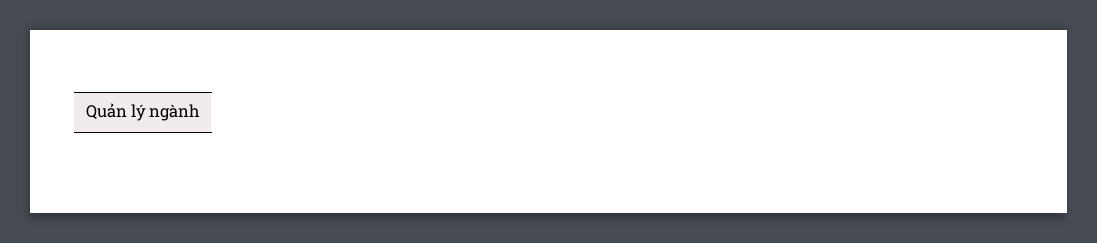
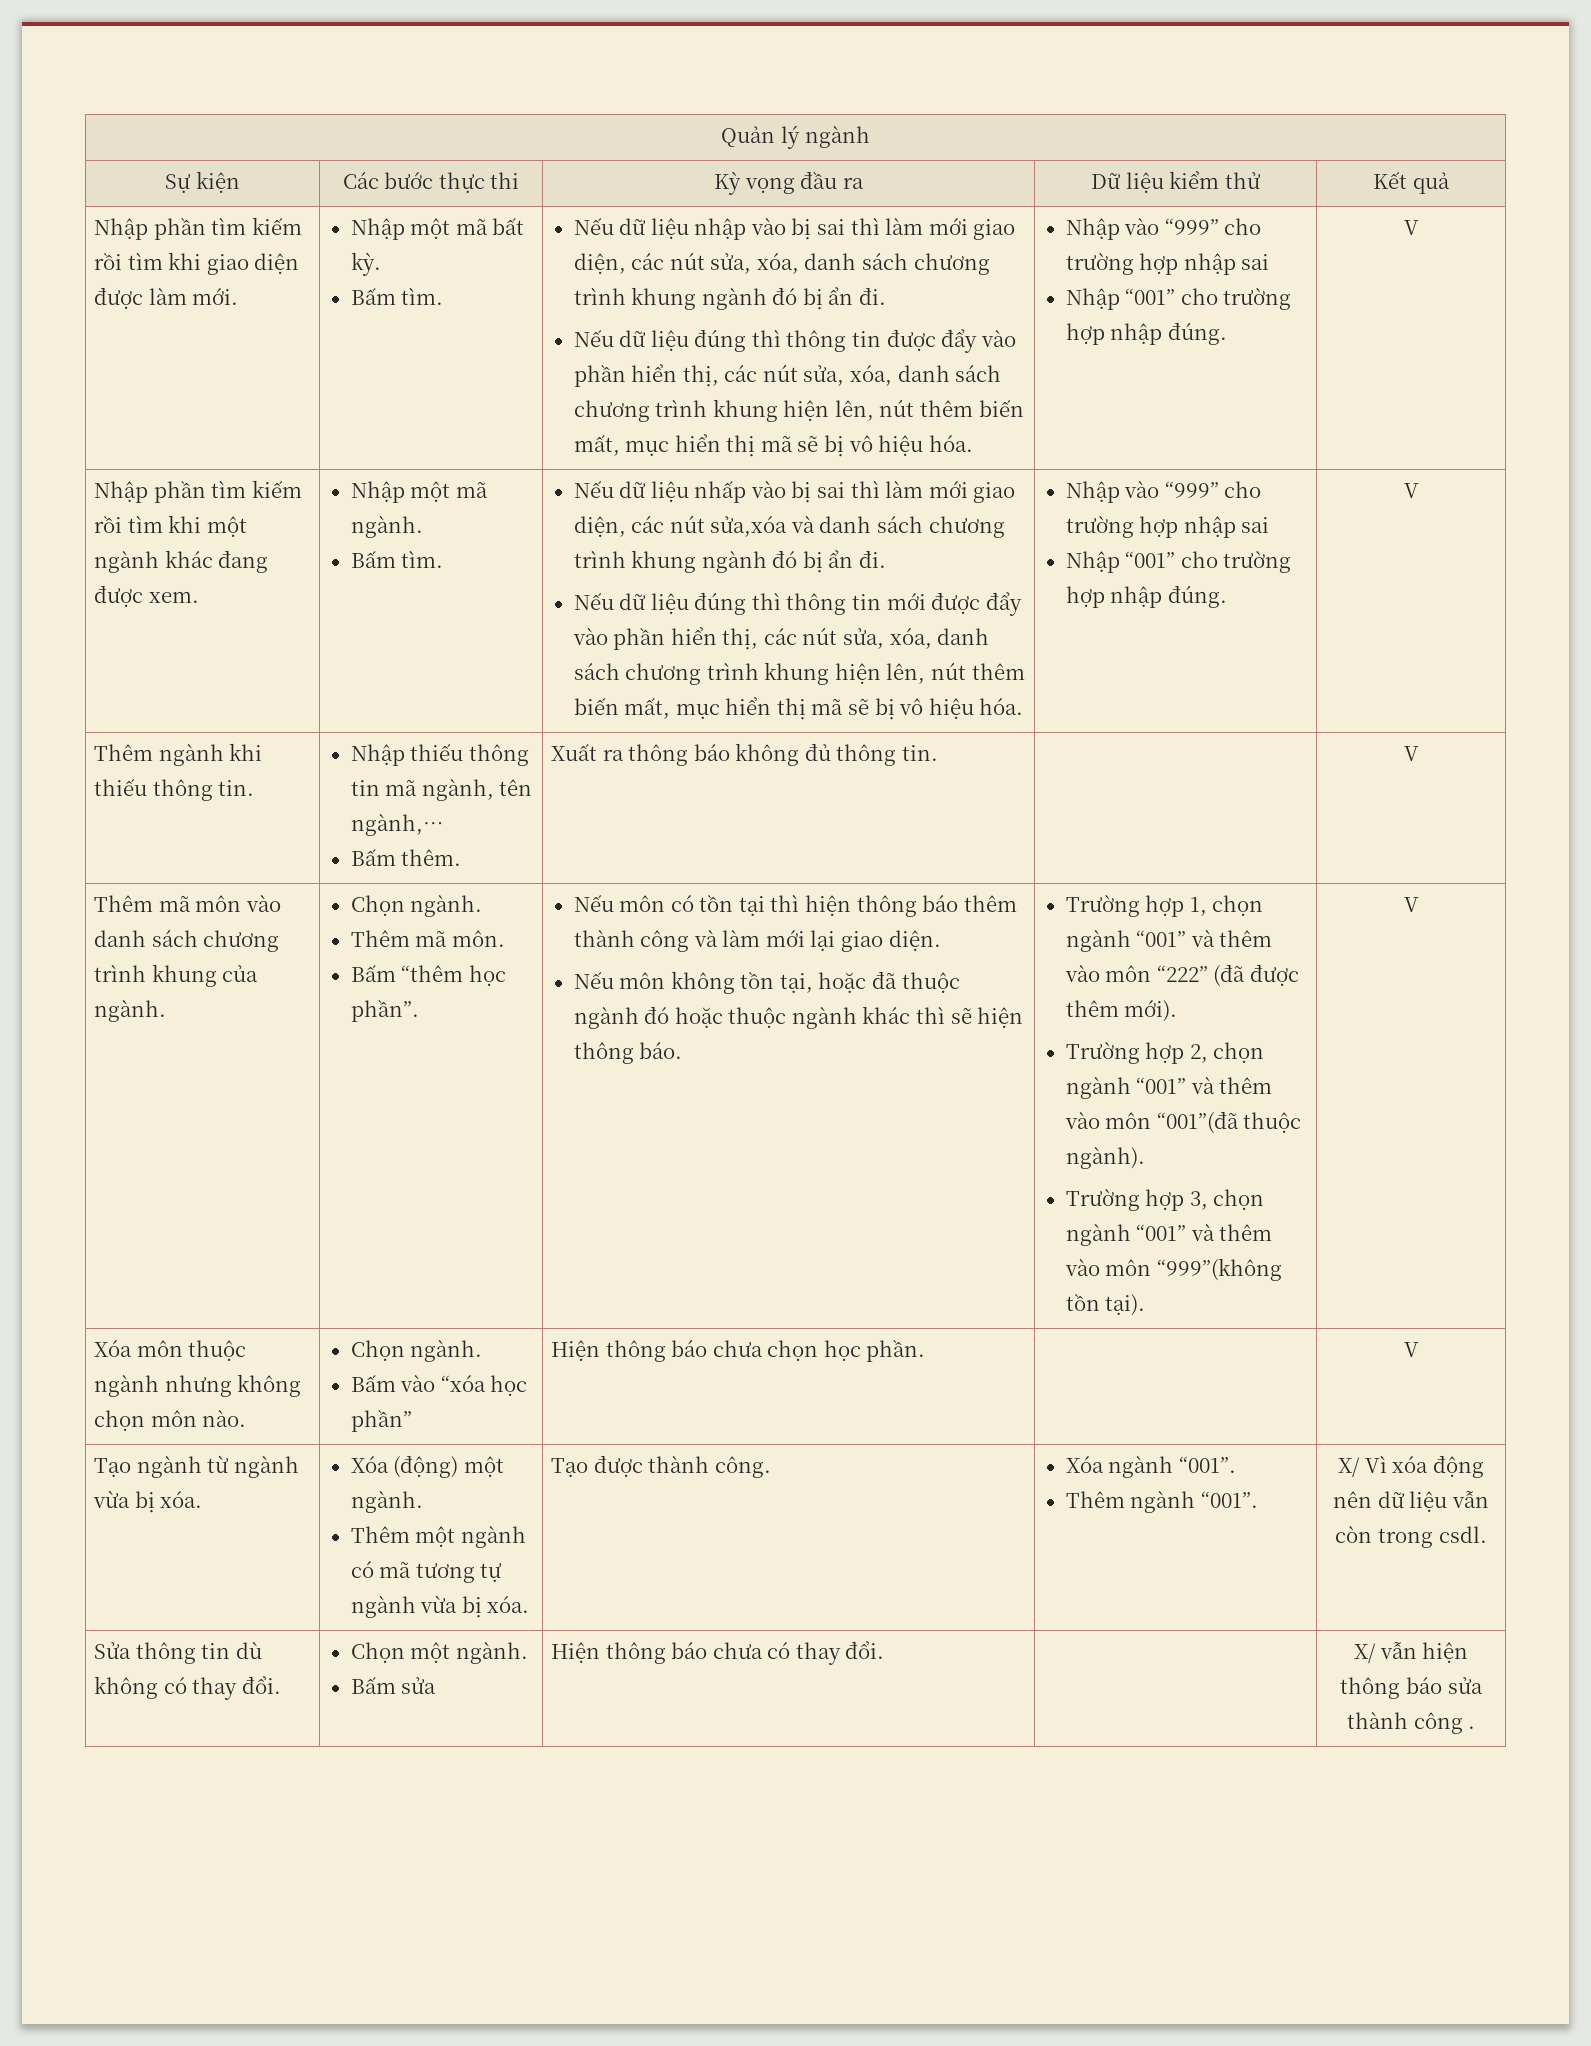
(201, 112) none -> [165,171,240,193] [342,172,520,193] [714,171,864,195] [1091,171,1261,193] [1373,172,1450,194] [94,217,302,240] [94,252,300,275] [94,287,239,309] [350,218,525,240] [350,252,381,276] [350,288,444,305] [573,218,1016,240] [573,252,990,275] [573,287,887,310] [573,329,1016,353] [573,364,1002,387] [573,399,1024,422] [573,434,973,457] [1065,218,1262,240] [1065,253,1270,275] [1065,288,1292,310] [1065,322,1227,345] [1403,220,1419,235] [94,480,302,503] [94,515,247,537] [94,550,269,573] [94,585,199,607] [350,481,488,503] [350,516,423,538] [350,551,444,568] [573,481,1016,503] [573,515,1005,538] [573,550,887,573] [573,592,1022,616] [572,627,990,650] [573,662,1025,685] [573,697,1024,720] [1065,481,1262,503] [1065,516,1270,538] [1065,551,1292,573] [1065,585,1227,608] [1403,483,1419,498] [94,743,263,766] [94,779,255,801] [350,744,529,766] [350,779,533,801] [350,814,444,836] [350,849,462,866] [551,743,938,766] [1403,746,1419,761] [94,895,281,912] [94,930,280,952] [94,964,259,987] [94,1000,167,1022] [350,895,483,917] [350,930,505,947] [350,965,506,986] [350,1000,419,1022] [573,895,1017,917] [573,930,941,952] [573,971,960,994] [573,1006,1024,1029] [573,1042,683,1064] [1065,895,1264,917] [1065,930,1273,952] [1064,964,1299,987] [1065,1000,1178,1022] [1065,1042,1265,1064] [1065,1077,1273,1099] [1064,1111,1302,1134] [1065,1147,1145,1169] [1065,1189,1265,1211] [1065,1224,1273,1246] [1064,1258,1282,1281] [1065,1294,1146,1316] [1403,897,1419,912] [94,1340,247,1361] [94,1374,302,1397] [94,1410,247,1431] [350,1340,483,1362] [350,1375,528,1396] [350,1410,412,1432] [551,1340,926,1362] [1403,1342,1419,1357] [94,1455,299,1478] [93,1490,203,1513] [350,1455,504,1478] [350,1491,423,1513] [350,1526,526,1548] [350,1561,503,1583] [350,1595,530,1618] [551,1455,771,1478] [1065,1456,1236,1478] [1065,1491,1258,1513] [1338,1455,1484,1478] [1333,1490,1489,1512] [1335,1526,1487,1548] [94,1641,262,1664] [94,1676,281,1700] [350,1642,528,1664] [350,1677,437,1694] [551,1641,885,1665] [1353,1641,1469,1663] [1340,1677,1483,1699] [1346,1712,1476,1734] // Sự kiện | Các bước thực thi | Kỳ vọng đầu ra | Dữ liệu kiểm thử | Kết quả // Nhập phần tìm kiếm rồi tìm khi giao diện được làm mới. | Nhập một mã bất kỳ. // Bấm tìm. | Nếu dữ liệu nhập vào bị sai thì làm mới giao diện, các nút sửa, xóa, danh sách chương trình khung ngành đó bị ẩn đi. // Nếu dữ liệu đúng thì thông tin được đẩy vào phần hiển thị, các nút sửa, xóa, danh sách chương trình khung hiện lên, nút thêm biến mất, mục hiển thị mã sẽ bị vô hiệu hóa. | Nhập vào “999” cho trường hợp nhập sai // Nhập “001” cho trường hợp nhập đúng. | V // Nhập phần tìm kiếm rồi tìm khi một ngành khác đang được xem. | Nhập một mã ngành. // Bấm tìm. | Nếu dữ liệu nhấp vào bị sai thì làm mới giao diện, các nút sửa,xóa và danh sách chương trình khung ngành đó bị ẩn đi. // Nếu dữ liệu đúng thì thông tin mới được đẩy vào phần hiển thị, các nút sửa, xóa, danh sách chương trình khung hiện lên, nút thêm biến mất, mục hiển thị mã sẽ bị vô hiệu hóa. | Nhập vào “999” cho trường hợp nhập sai // Nhập “001” cho trường hợp nhập đúng. | V // Thêm ngành khi thiếu thông tin. | Nhập thiếu thông tin mã ngành, tên ngành,… // Bấm thêm. | Xuất ra thông báo không đủ thông tin. | | V // Thêm mã môn vào danh sách chương trình khung của ngành. | Chọn ngành. // Thêm mã môn. // Bấm “thêm học phần”. | Nếu môn có tồn tại thì hiện thông báo thêm thành công và làm mới lại giao diện. // Nếu môn không tồn tại, hoặc đã thuộc ngành đó hoặc thuộc ngành khác thì sẽ hiện thông báo. | Trường hợp 1, chọn ngành “001” và thêm vào môn “222” (đã được thêm mới). // Trường hợp 2, chọn ngành “001” và thêm vào môn “001”(đã thuộc ngành). // Trường hợp 3, chọn ngành “001” và thêm vào môn “999”(không tồn tại). | V // Xóa môn thuộc ngành nhưng không chọn môn nào. | Chọn ngành. // Bấm vào “xóa học phần” | Hiện thông báo chưa chọn học phần. | | V // Tạo ngành từ ngành vừa bị xóa. | Xóa (động) một ngành. // Thêm một ngành có mã tương tự ngành vừa bị xóa. | Tạo được thành công. | Xóa ngành “001”. // Thêm ngành “001”. | X/ Vì xóa động nên dữ liệu vẫn còn trong csdl. // Sửa thông tin dù không có thay đổi. | Chọn một ngành. // Bấm sửa | Hiện thông báo chưa có thay đổi. | | X/ vẫn hiện thông báo sửa thành công .

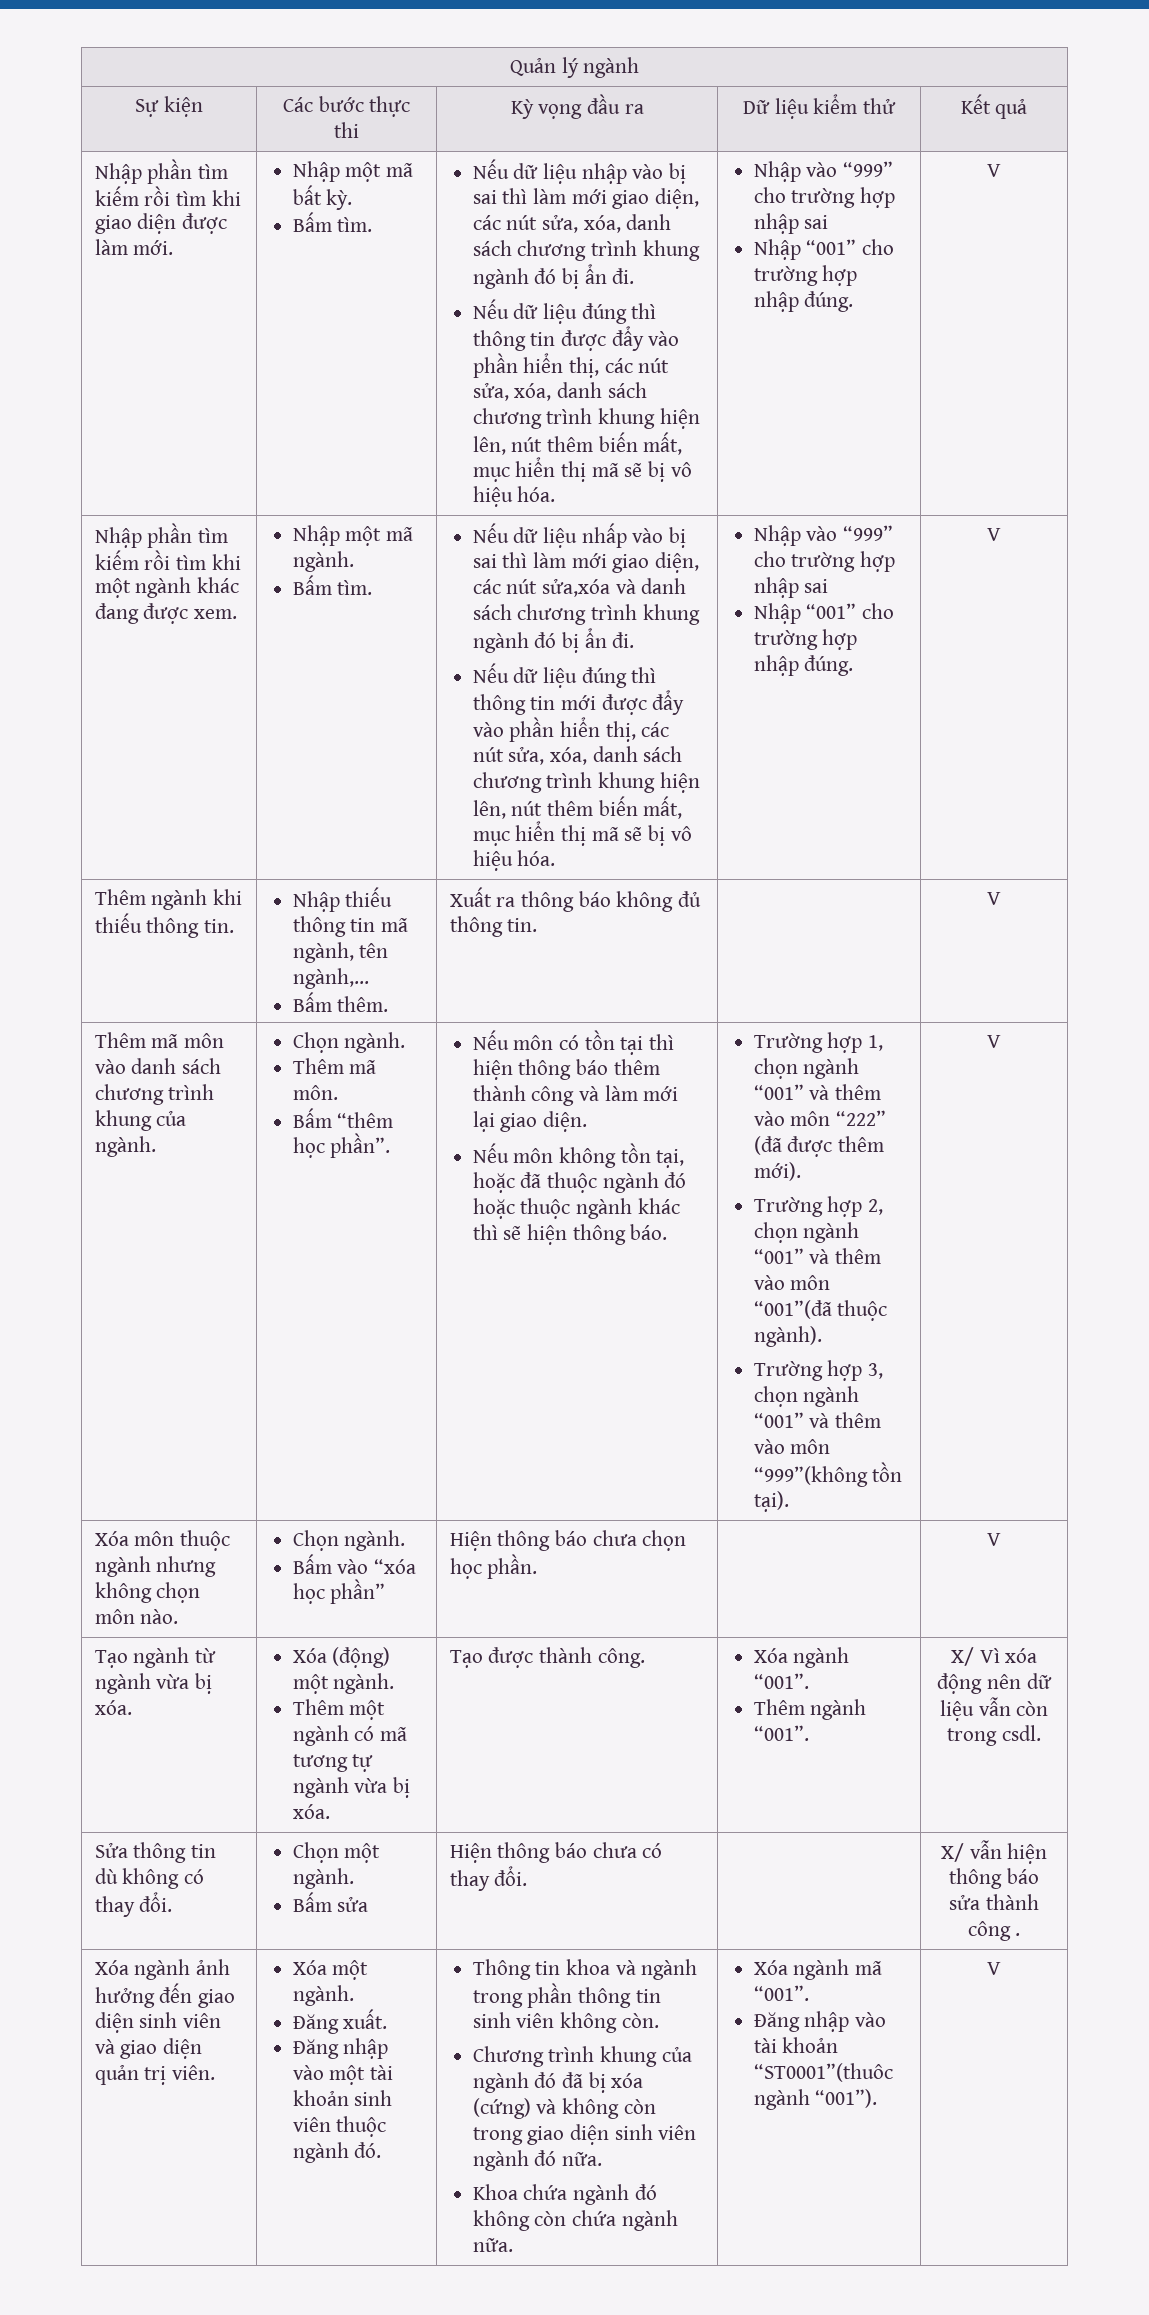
(1476, 1727) none -> [94,1959,231,1980] [94,1983,236,2008] [94,2012,222,2033] [94,2038,203,2059] [94,2065,216,2085] [292,1960,369,1980] [292,1985,354,2006] [292,2009,388,2034] [292,2038,389,2059] [292,2065,394,2085] [292,2090,393,2106] [292,2116,387,2137] [292,2142,382,2163] [472,1959,698,1980] [472,1983,661,2008] [472,2012,659,2033] [472,2046,692,2067] [472,2072,644,2093] [472,2098,656,2119] [472,2124,697,2145] [472,2150,603,2171] [472,2184,657,2205] [472,2210,678,2231] [472,2238,513,2252] [753,1959,883,1980] [753,1985,809,2001] [753,2011,887,2032] [753,2037,839,2053] [753,2063,893,2082] [753,2089,878,2110] [987,1962,1001,1975] // Xóa ngành ảnh hưởng đến giao diện sinh viên và giao diện quản trị viên. | Xóa một ngành. // Đăng xuất. // Đăng nhập vào một tài khoản sinh viên thuộc ngành đó. | Thông tin khoa và ngành trong phần thông tin sinh viên không còn. // Chương trình khung của ngành đó đã bị xóa (cứng) và không còn trong giao diện sinh viên ngành đó nữa. // Khoa chứa ngành đó không còn chứa ngành nữa. | Xóa ngành mã “001”. // Đăng nhập vào tài khoản “ST0001”(thuôc ngành “001”). | V

